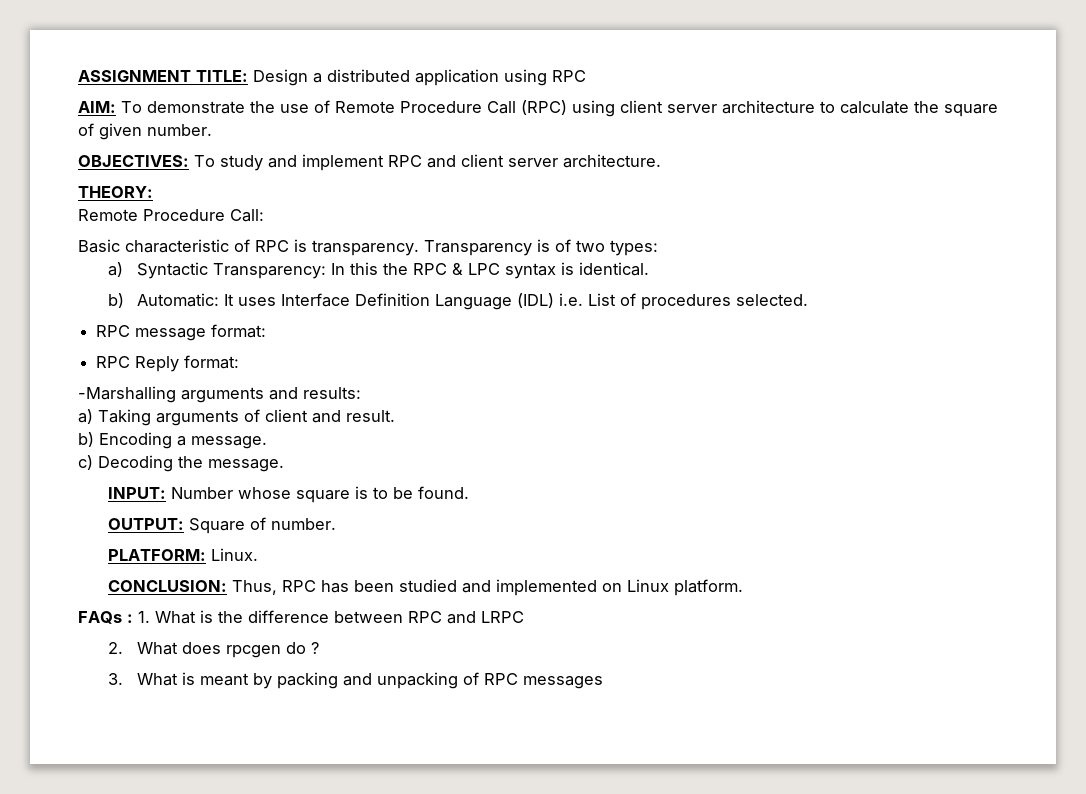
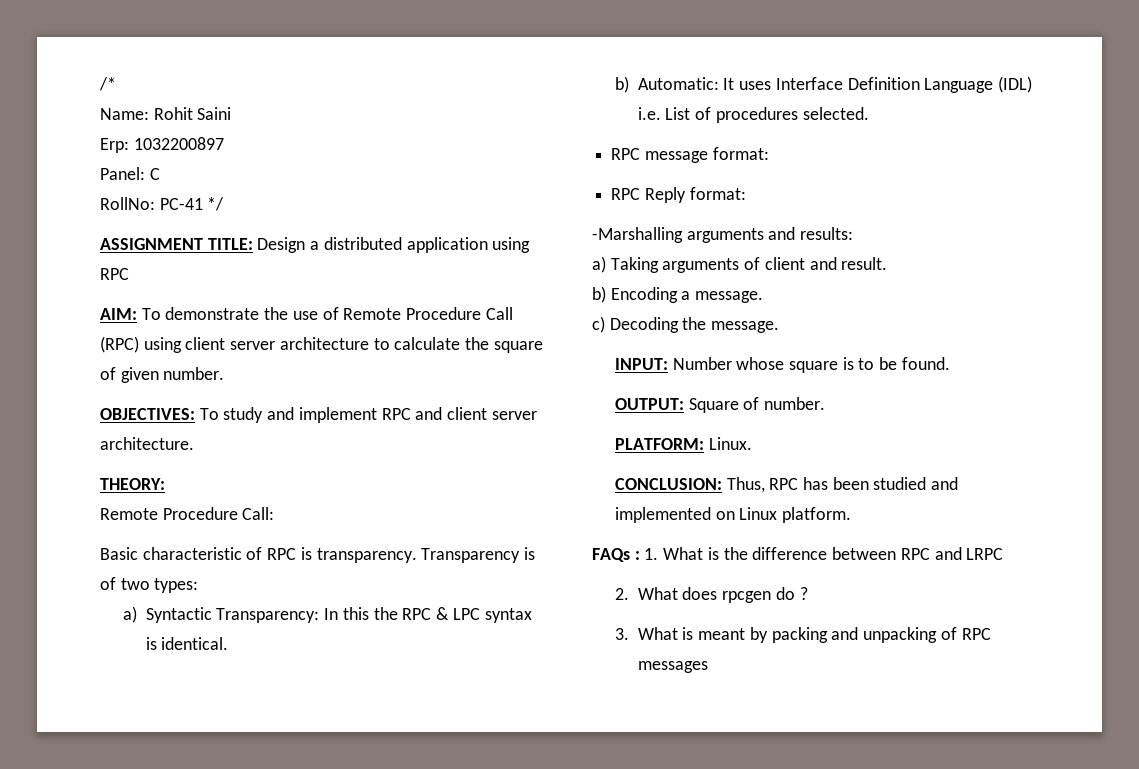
(78, 76) none -> [99,77,116,91] [100,107,232,120] [100,137,224,153] [100,167,160,180] [100,197,225,211] /* // Name: Rohit Saini // Erp: 1032200897 // Panel: C // RollNo: PC-41 */ //

